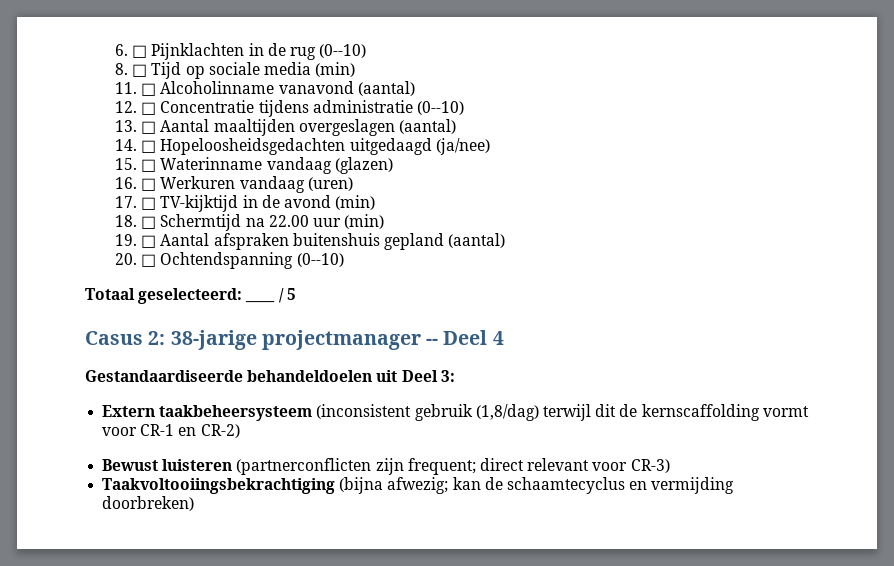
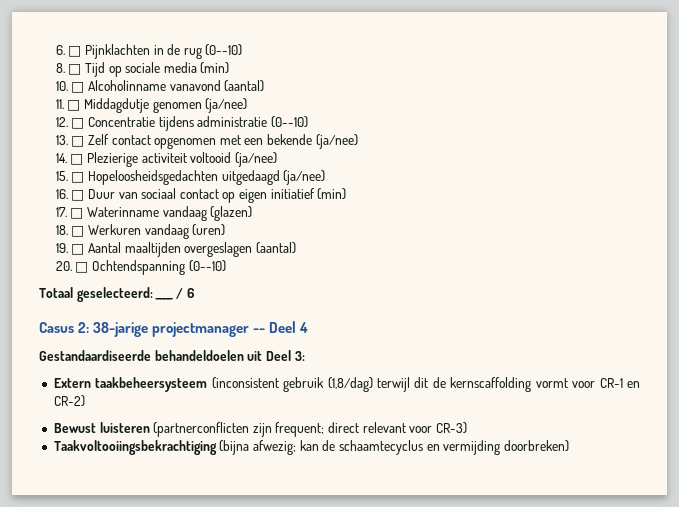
[114,82,137,94] 11. -> [55,81,68,91] 10.
(415, 88) none -> [55,98,248,113] // 11. □ Middagdutje genomen (ja/nee)
[160,119,456,136] [114,138,490,155] [114,158,137,170] Aantal maaltijden overgeslagen (aantal) // 14. □ Hopeloosheidsgedachten uitgedaagd (ja/nee) // 15. -> [87,134,358,149] [55,152,277,167] [55,170,326,185] [55,188,347,203] [55,207,67,217] Zelf contact opgenomen met een bekende (ja/nee) // 14. □ Plezierige activiteit voltooid (ja/nee) // 15. □ Hopeloosheidsgedachten uitgedaagd (ja/nee) // 16. □ Duur van sociaal contact op eigen initiatief (min) // 17.
[114,177,137,189] 16. -> [55,225,68,235] 18.
[114,195,376,212] [114,214,385,231] // 17. □ TV-kijktijd in de avond (min) // 18. □ Schermtijd na 22.00 uur (min) -> (226, 230) none
[213,233,444,250] afspraken buitenshuis gepland -> [124,242,253,257] maaltijden overgeslagen
[286,288,296,300] 5 -> [186,288,194,298] 6

